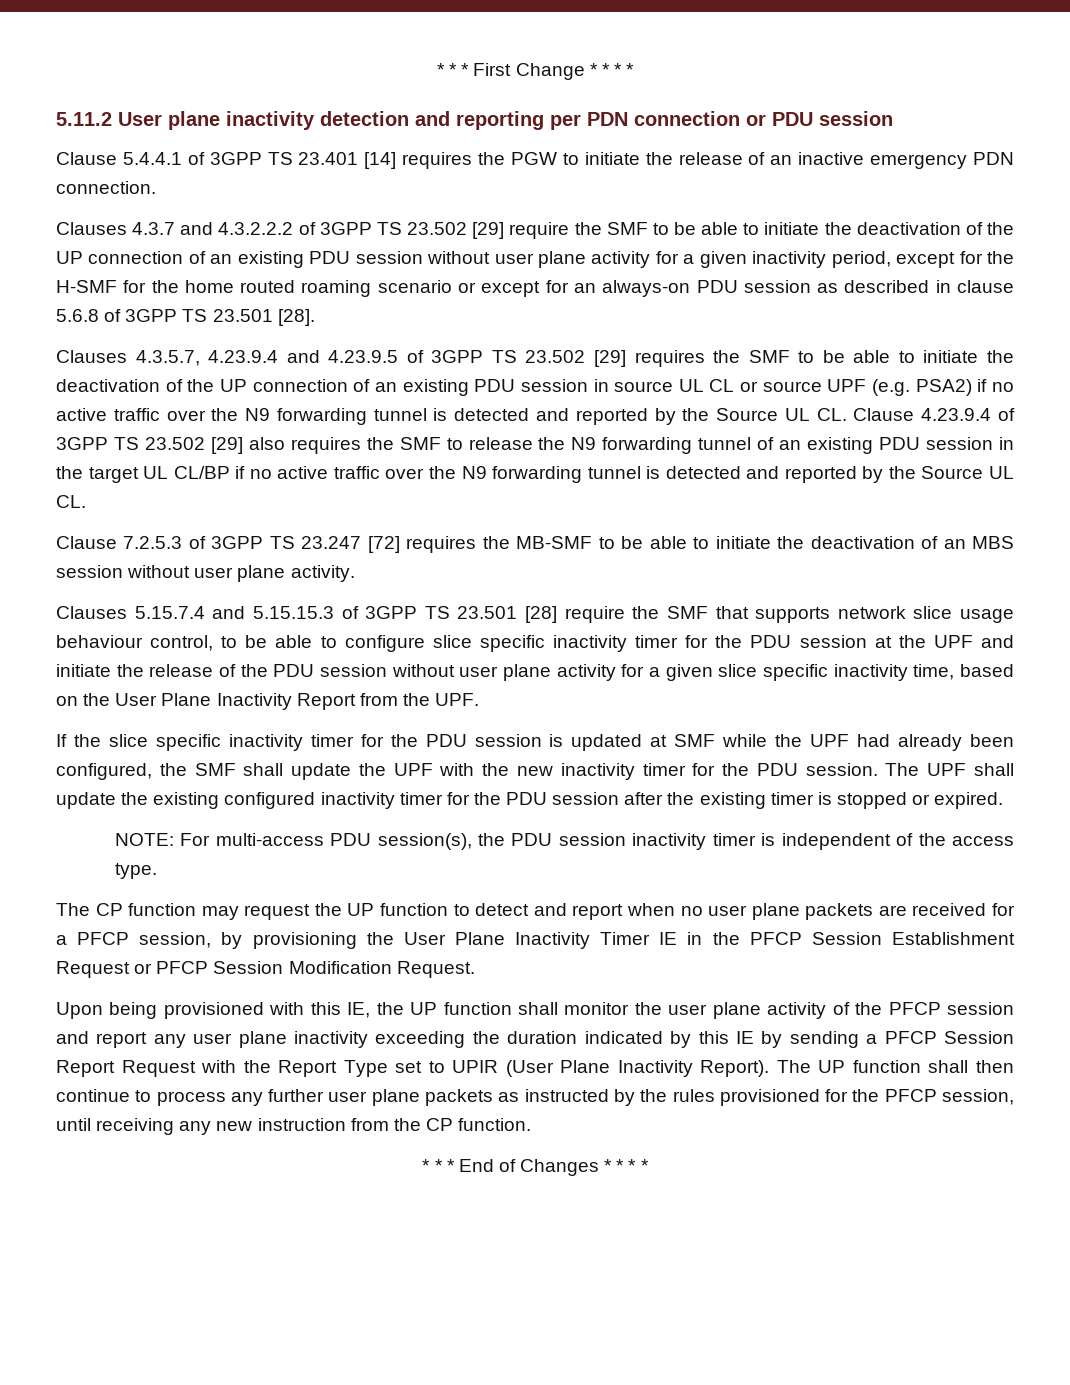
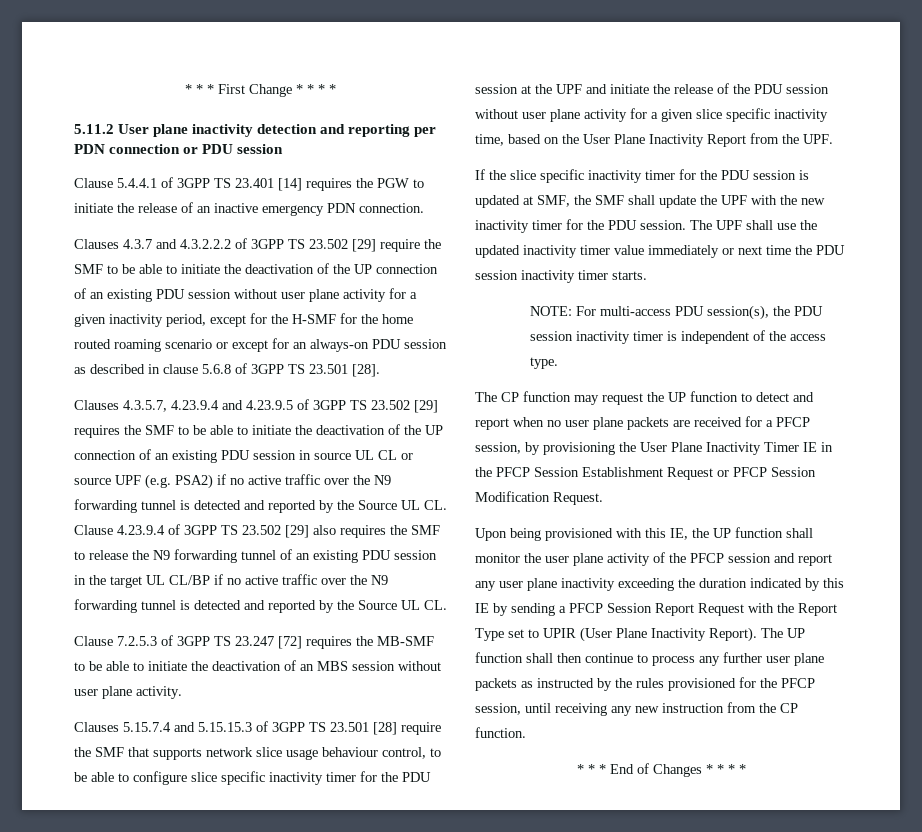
[674,734,1014,751] [56,763,152,780] SMF while the UPF had already been configured, -> [537,195,570,207] SMF,
[56,792,1004,809] update the existing configured inactivity timer for the PDU session after the existing timer is stopped or expired. -> [777,220,817,230] [475,245,845,258] [475,270,647,283] use the updated inactivity timer value immediately or next time the PDU session inactivity timer starts.

